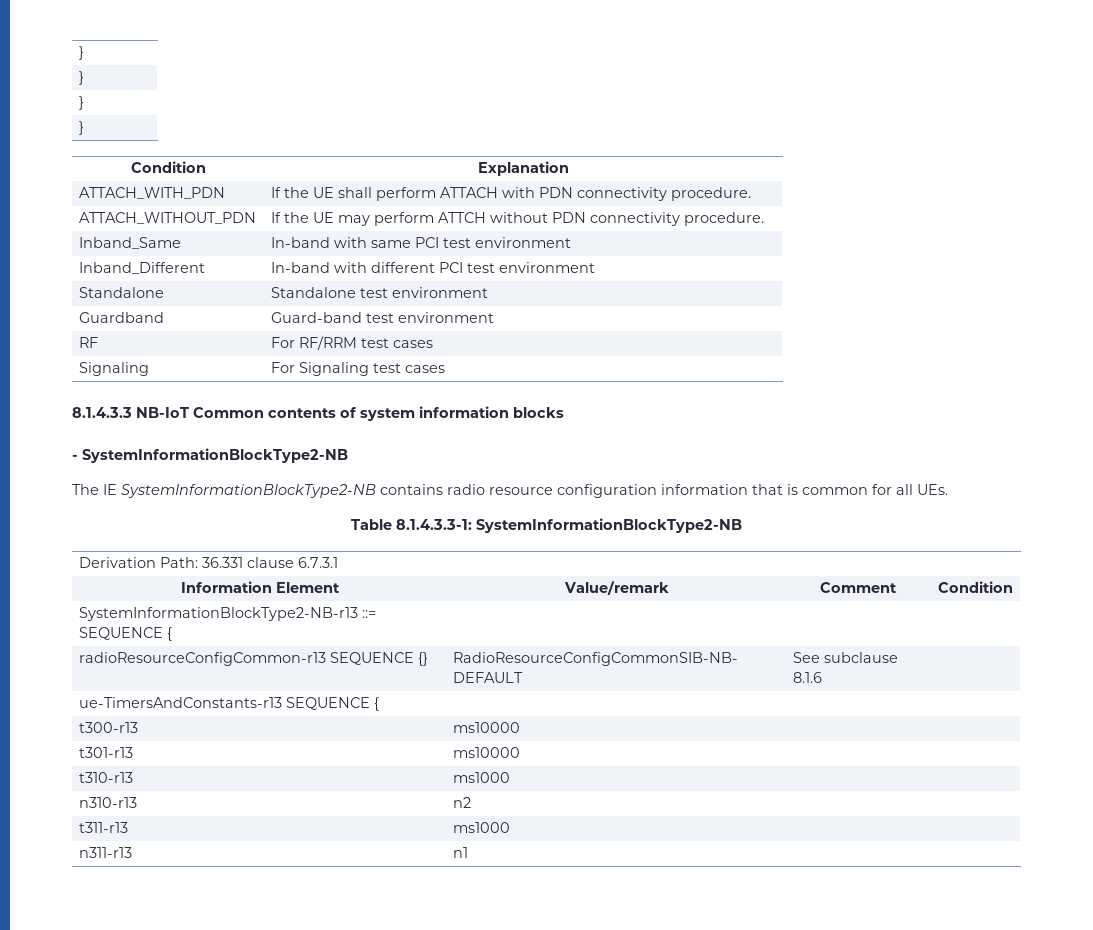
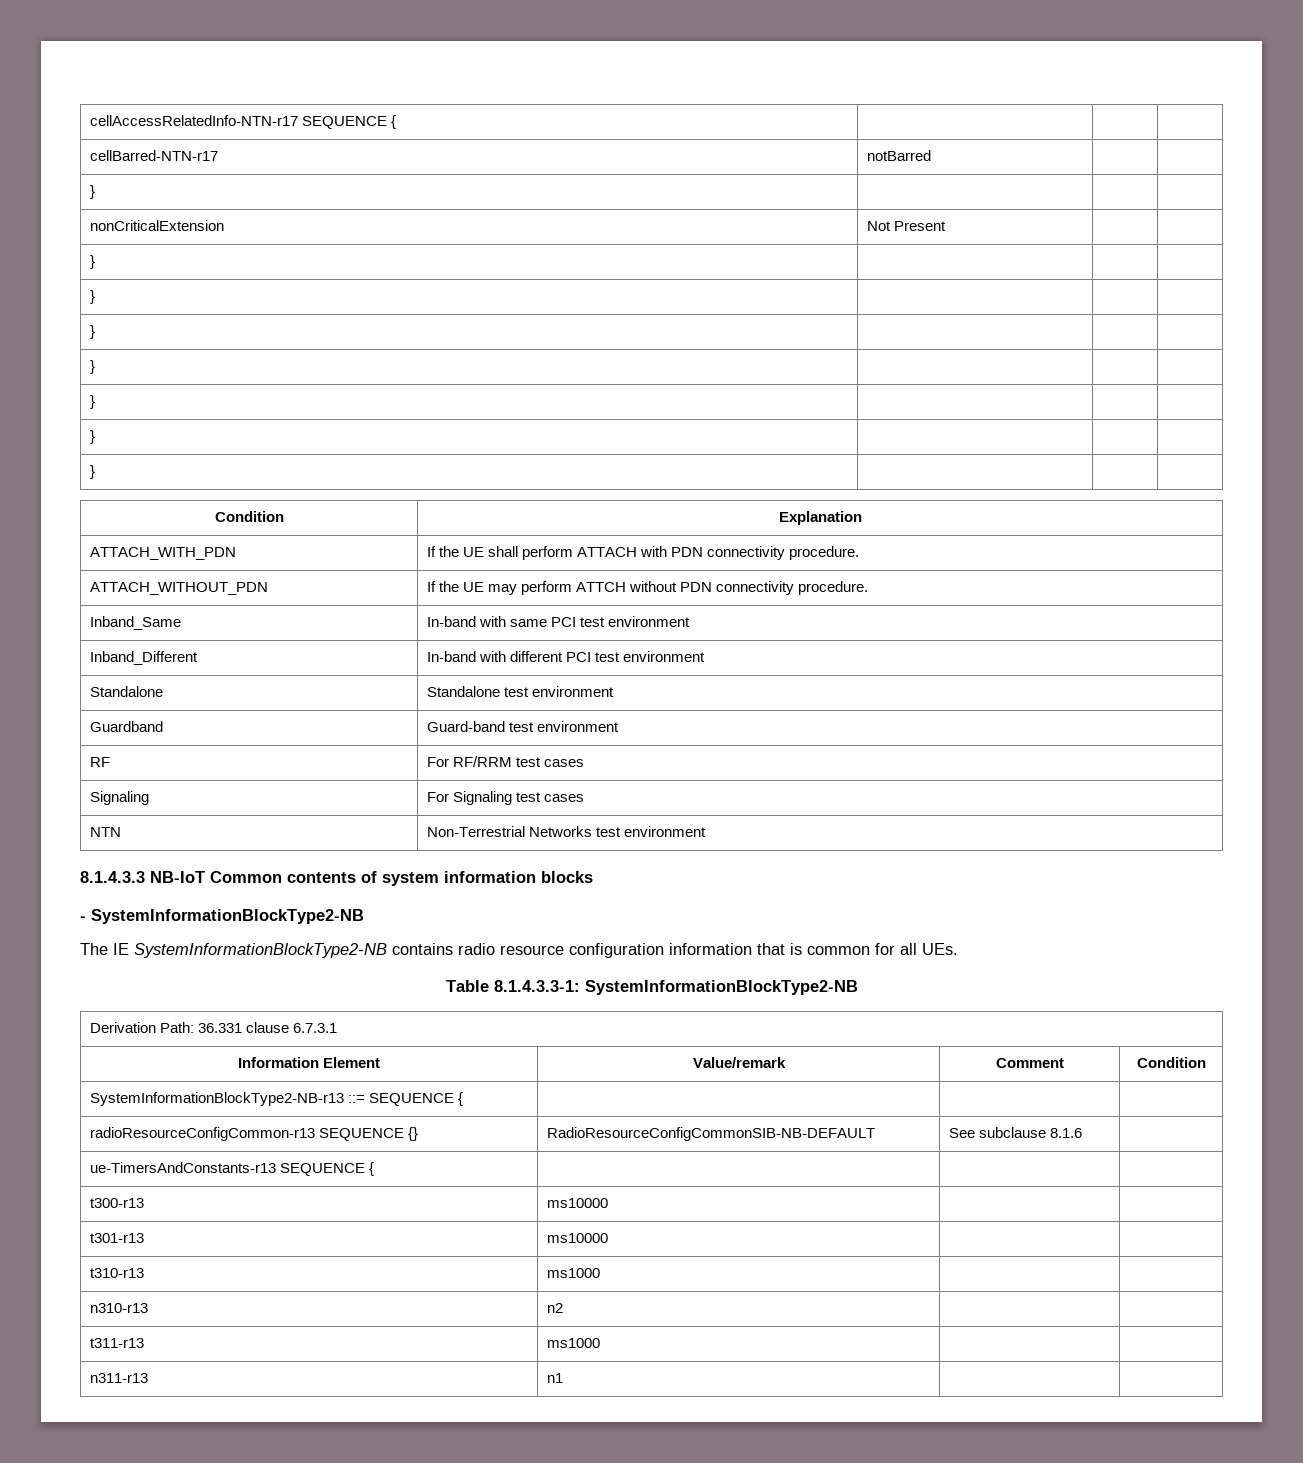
(79, 53) none -> [89,115,396,129] [89,150,218,161] [866,150,931,161] [89,185,95,199] [89,220,224,231] [866,221,946,231] [89,255,95,269] [89,290,95,304] [89,325,95,339] cellAccessRelatedInfo-NTN-r17 SEQUENCE { | | | // cellBarred-NTN-r17 | notBarred | | // } | | | // nonCriticalExtension | Not Present | | // } | | | // } | | | // } | | | //
(446, 369) none -> [89,827,121,837] [426,826,706,837] // NTN | Non-Terrestrial Networks test environment

